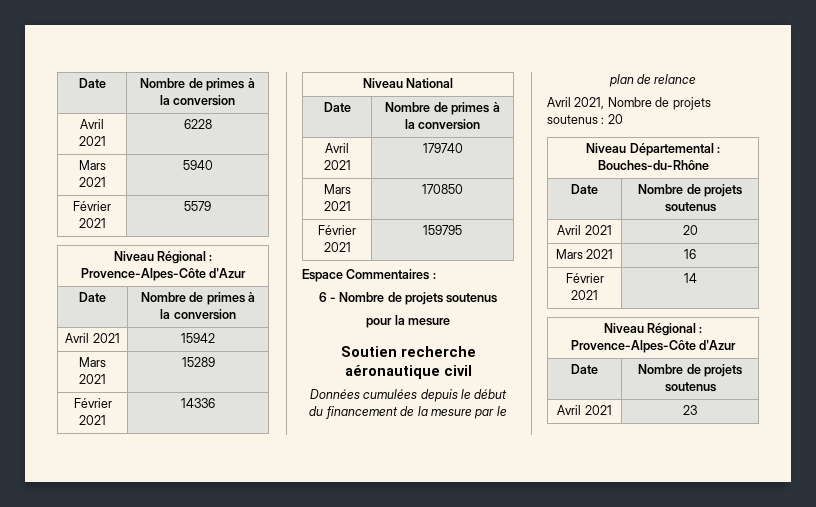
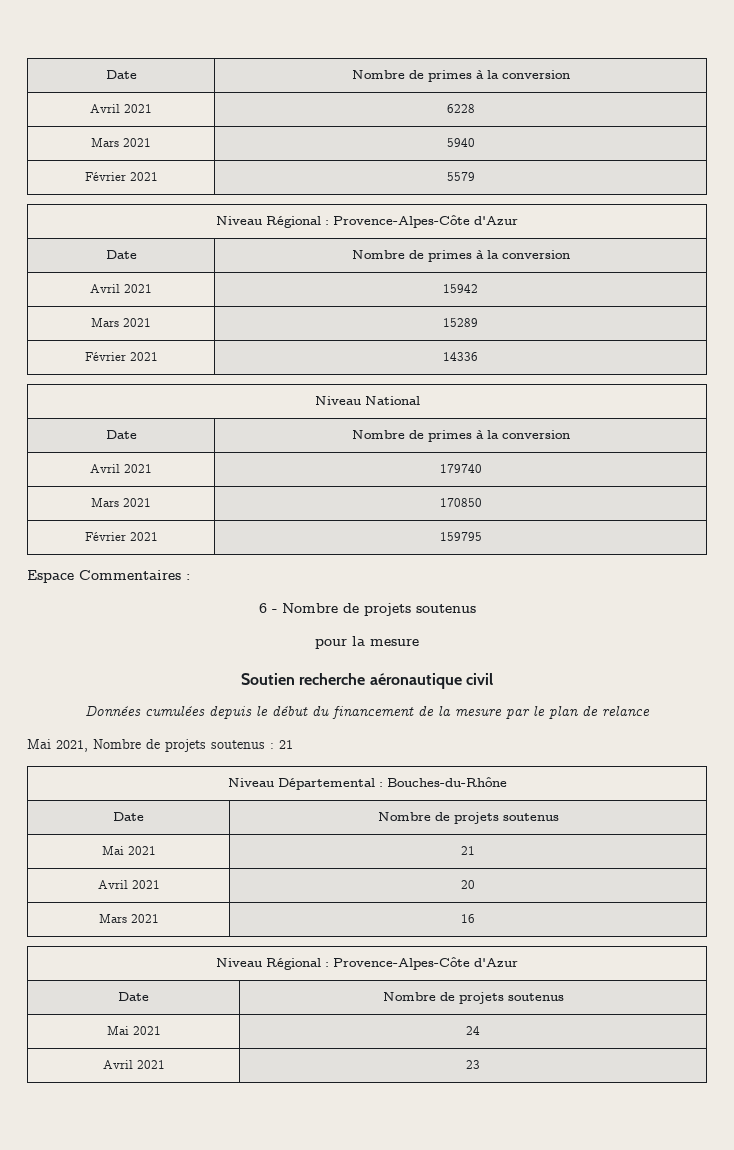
[547,97,571,107] Avril -> [27,739,51,749] Mai
[607,114,623,124] 20 -> [279,740,293,749] 21
(716, 207) none -> [101,845,156,855] [461,846,475,855] // Mai 2021 | 21
[565,273,604,283] [571,290,598,300] [683,273,697,283] // Février 2021 | 14 -> (475, 918) none
(716, 387) none -> [106,1025,161,1035] [466,1026,480,1035] // Mai 2021 | 24

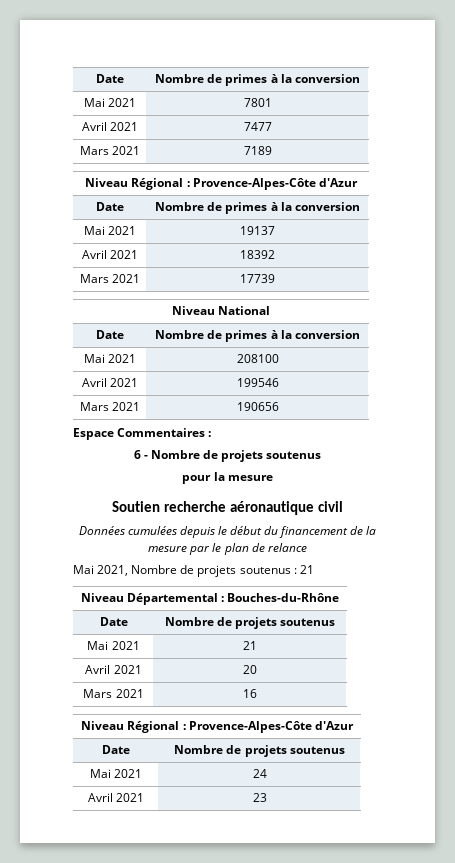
[105,70,137,79] [351,70,570,82] [90,104,152,113] [446,104,475,113] [91,137,151,147] [446,138,475,147] [84,172,158,181] [446,172,475,181] Date | Nombre de primes à la conversion // Avril 2021 | 6228 // Mars 2021 | 5940 // Février 2021 | 5579 -> [96,74,124,83] [155,74,360,86] [83,98,137,107] [243,98,272,107] [81,122,139,131] [243,122,272,131] [79,146,141,155] [243,146,272,155] Date | Nombre de primes à la conversion // Mai 2021 | 7801 // Avril 2021 | 7477 // Mars 2021 | 7189
[90,284,152,293] [443,284,478,293] [91,317,151,327] [443,318,478,327] [84,352,158,361] [443,352,478,361] // Avril 2021 | 15942 // Mars 2021 | 15289 // Février 2021 | 14336 -> [83,226,137,235] [240,226,275,235] [81,250,139,259] [240,250,275,259] [79,274,141,283] [240,274,275,283] // Mai 2021 | 19137 // Avril 2021 | 18392 // Mars 2021 | 17739
[90,464,152,473] [439,464,482,473] [91,497,151,507] [439,498,482,507] [84,532,158,541] [439,532,482,541] // Avril 2021 | 179740 // Mars 2021 | 170850 // Février 2021 | 159795 -> [83,354,137,363] [236,354,279,363] [81,378,139,387] [236,378,279,387] [79,402,141,411] [236,402,279,411] // Mai 2021 | 208100 // Avril 2021 | 199546 // Mars 2021 | 190656

